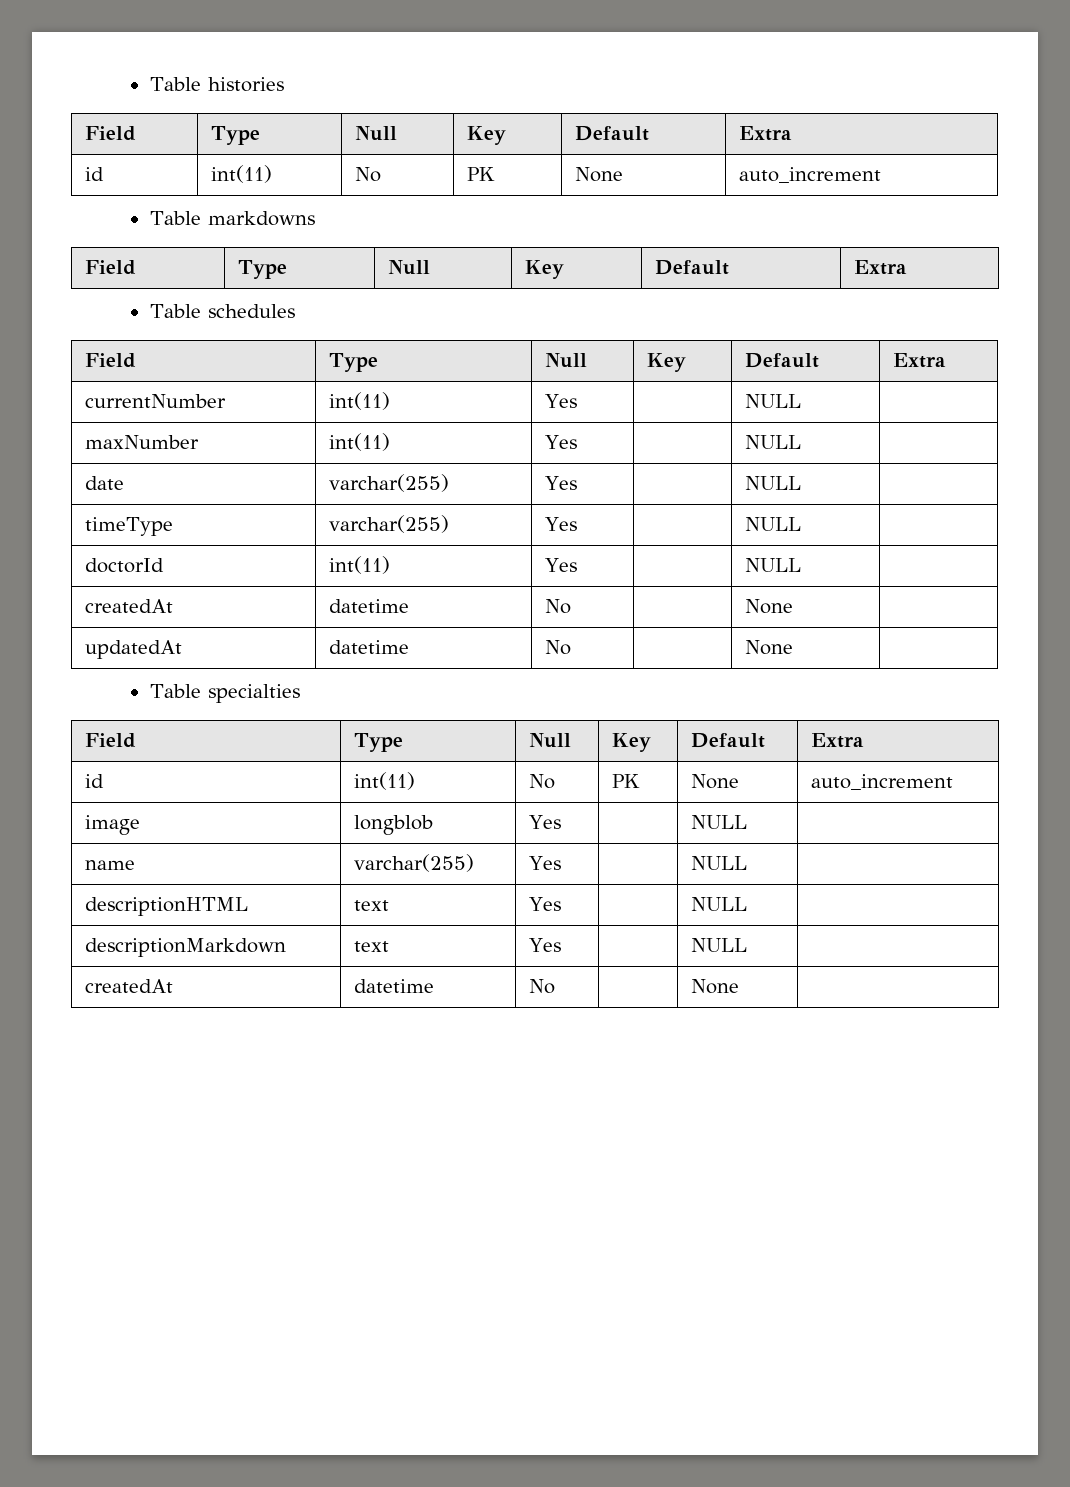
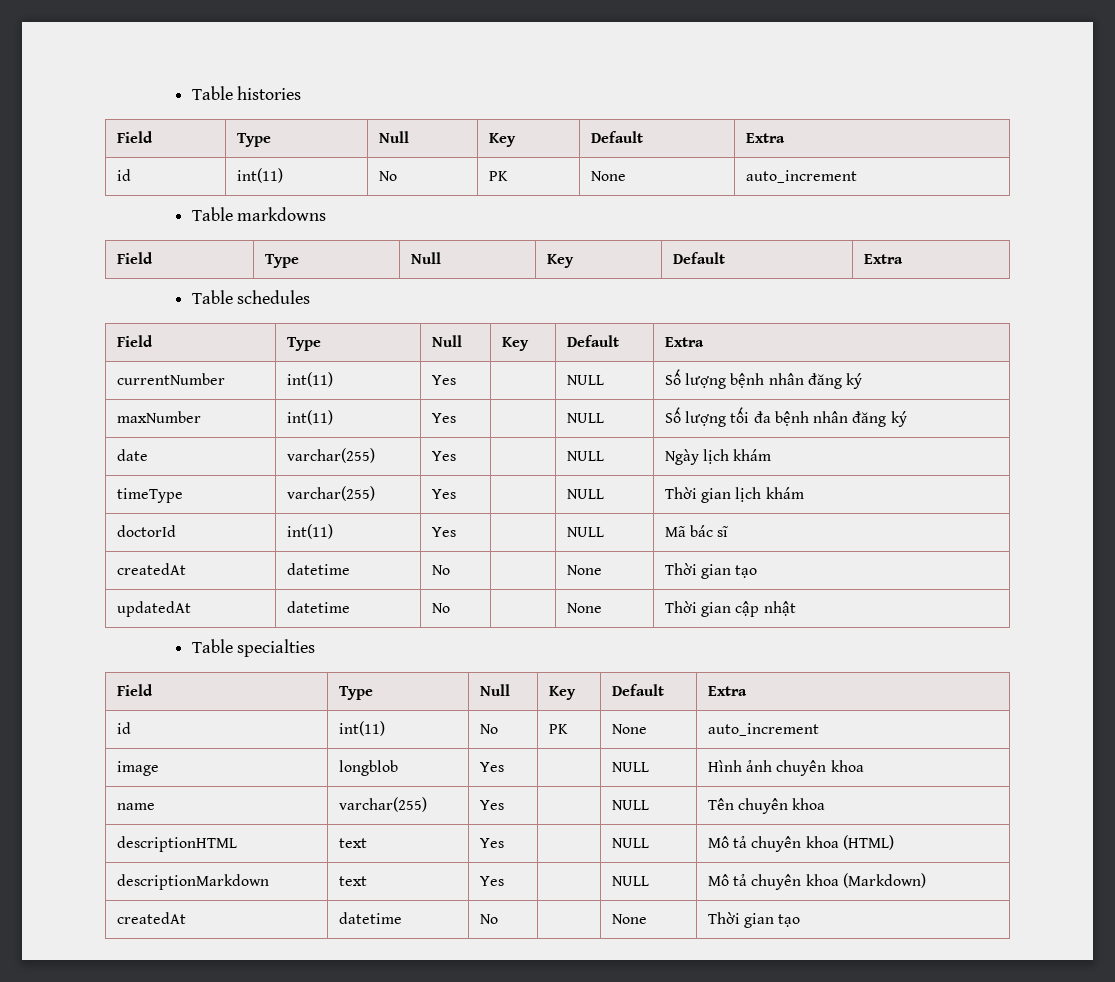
[84,435,199,449] [328,433,390,451] [544,435,577,449] [744,435,801,449] // maxNumber | int(11) | Yes | | NULL | -> [664,369,863,389] [116,411,201,423] [286,410,333,425] [431,413,456,423] [566,413,604,423] [664,407,907,427] Số lượng bệnh nhân đăng ký // maxNumber | int(11) | Yes | | NULL | Số lượng tối đa bệnh nhân đăng ký
(801, 483) none -> [664,449,772,465] Ngày lịch khám
(801, 524) none -> [664,487,804,503] Thời gian lịch khám
[84,599,173,613] [328,599,409,613] [544,599,571,614] [744,599,793,614] // createdAt | datetime | No | | None | -> [664,525,730,537] [116,563,186,575] [286,563,350,575] [431,565,450,575] [566,565,602,575] [664,563,758,579] Mã bác sĩ // createdAt | datetime | No | | None | Thời gian tạo
(793, 647) none -> [664,601,796,617] Thời gian cập nhật
(747, 822) none -> [707,760,864,776] Hình ảnh chuyên khoa
(747, 863) none -> [707,798,826,814] Tên chuyên khoa
(747, 904) none -> [707,835,894,852] Mô tả chuyên khoa (HTML)
[84,979,173,993] [353,979,434,993] [528,979,555,994] [690,979,739,994] // createdAt | datetime | No | | None | -> [707,873,926,890] [116,912,186,924] [338,912,402,924] [479,914,498,924] [611,914,647,924] [707,912,801,928] Mô tả chuyên khoa (Markdown) // createdAt | datetime | No | | None | Thời gian tạo

